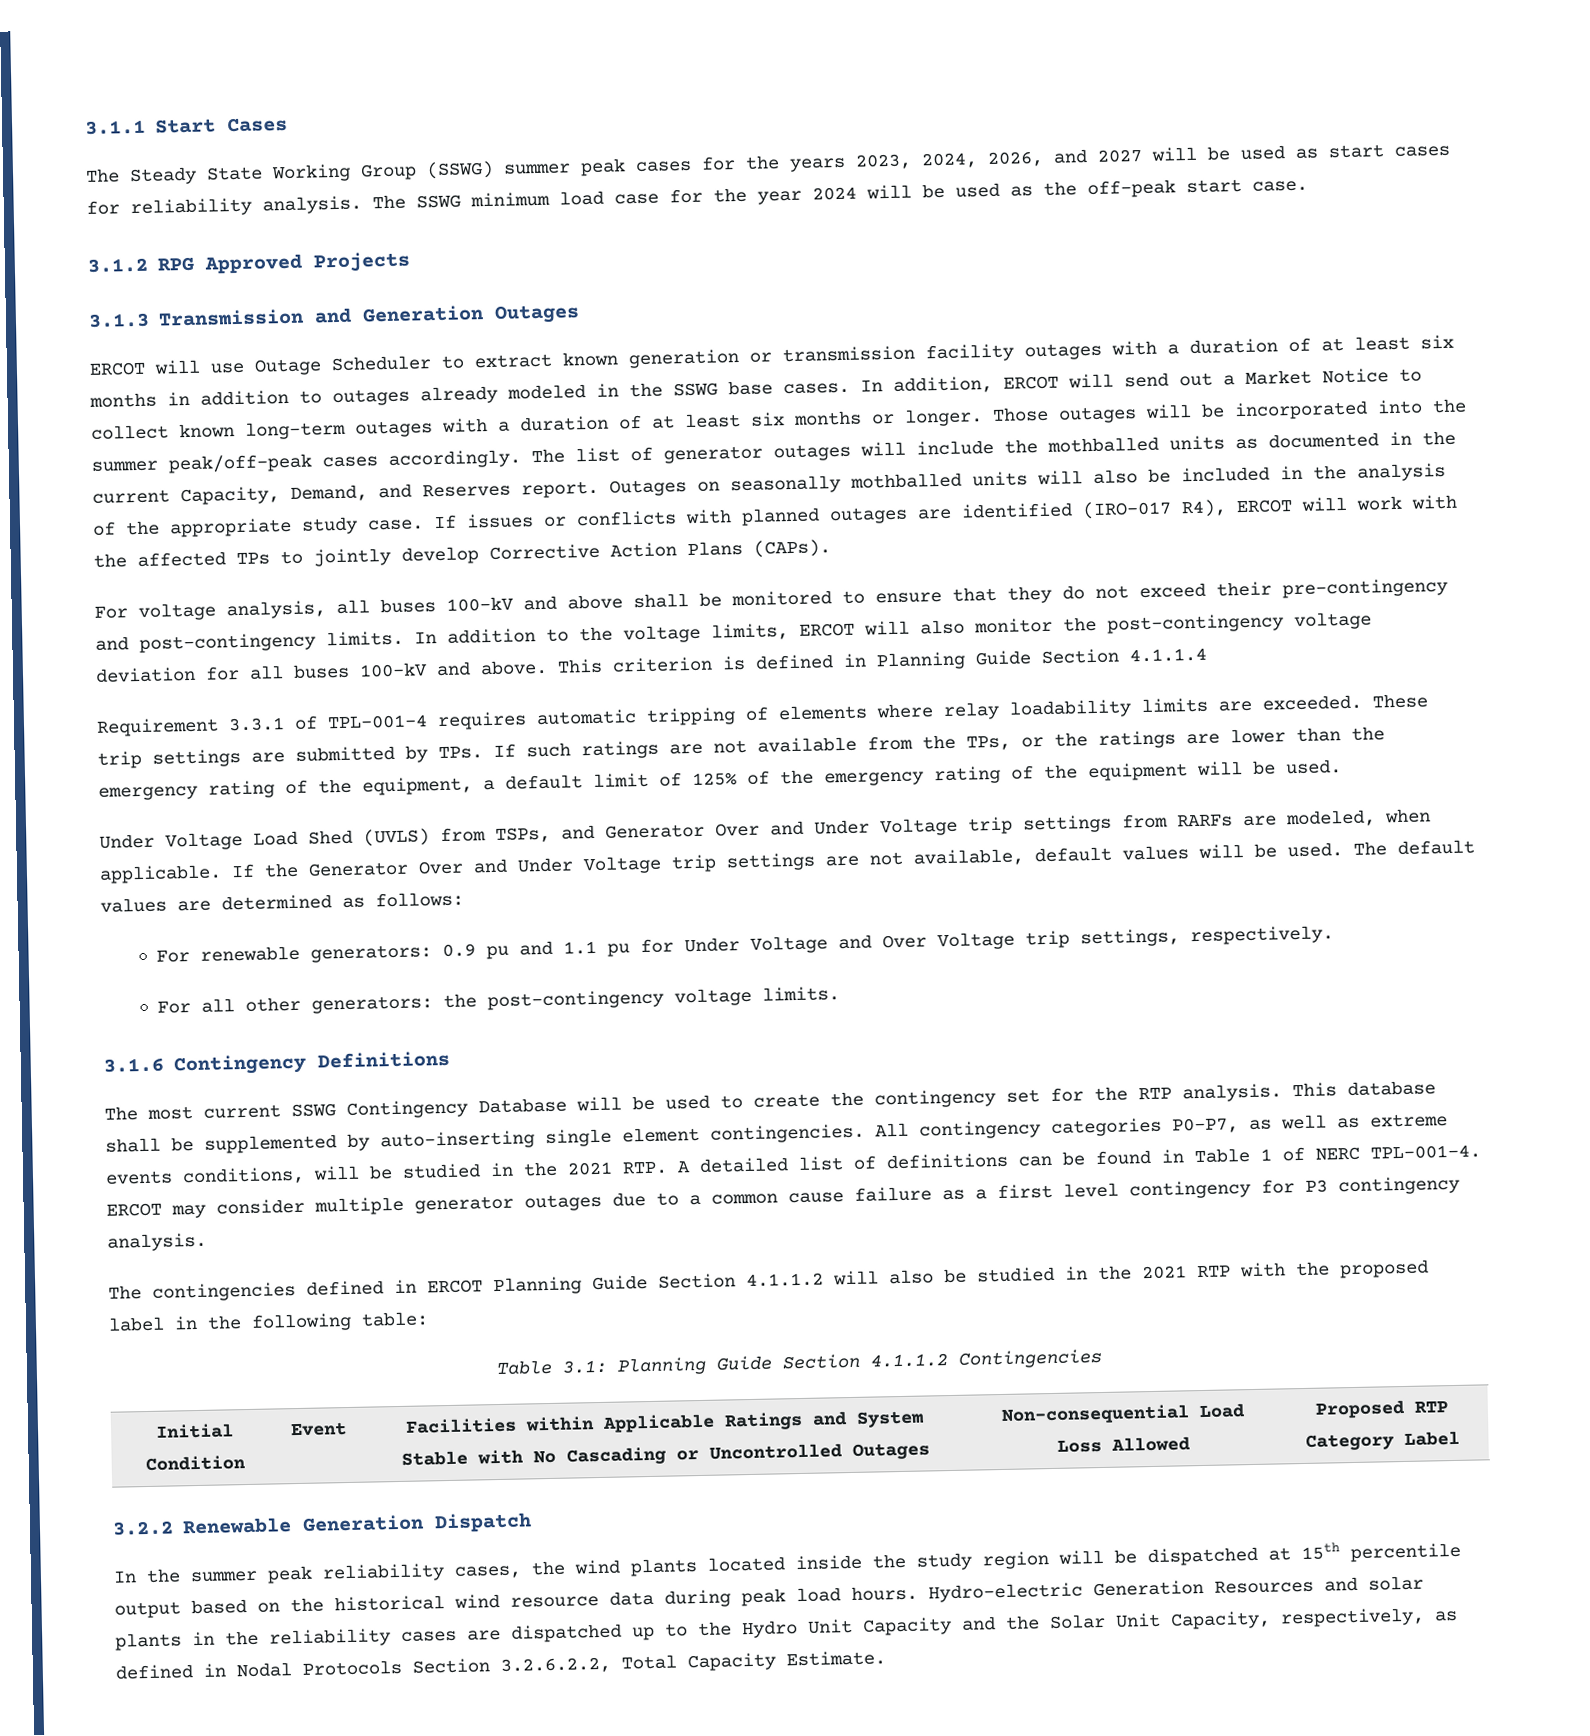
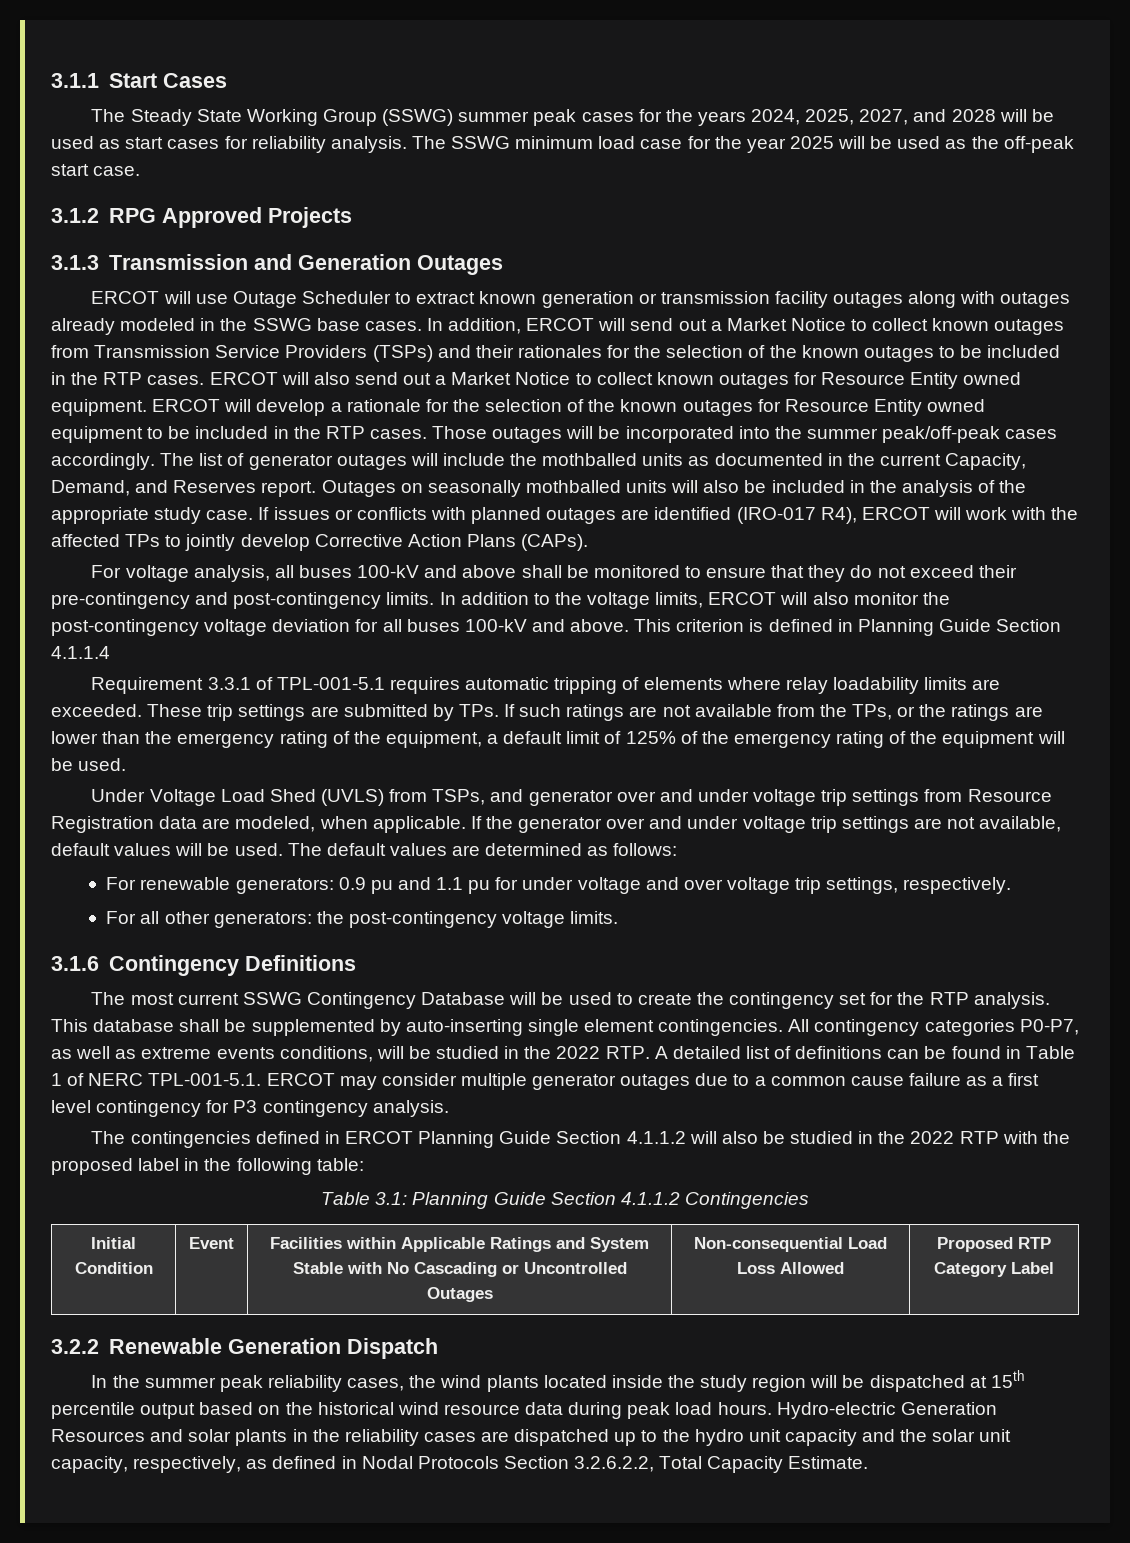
[855,148,1143,170] 2023, 2024, 2026, and 2027 -> [751,109,996,125] 2024, 2025, 2027, and 2028
[812,186,857,201] 2024 -> [789,136,834,149] 2025
[1111,334,1454,356] [89,389,322,408] with a duration of at least six months in addition to -> [908,291,996,308] along with
[245,408,983,440] long-term outages with a duration of at least six months or longer. -> [994,319,1065,335] [51,345,1061,362] [51,372,1022,389] [51,399,986,416] [51,426,427,443] outages from Transmission Service Providers (TSPs) and their rationales for the selection of the known outages to be included in the RTP cases. ERCOT will also send out a Market Notice to collect known outages for Resource Entity owned equipment. ERCOT will develop a rationale for the selection of the known outages for Resource Entity owned equipment to be included in the RTP cases.
[327,714,428,730] TPL-001-4 -> [276,677,385,690] TPL-001-5.1
[605,813,1233,839] Generator Over and Under Voltage trip settings from RARFs -> [528,789,1052,806] [51,816,198,833] generator over and under voltage trip settings from Resource Registration data
[308,855,662,877] Generator Over and Under Voltage -> [518,816,806,833] generator over and under voltage
[684,931,1016,954] Under Voltage and Over Voltage -> [522,877,790,894] under voltage and over voltage
[567,1161,613,1176] 2021 -> [556,1046,601,1059] 2022
[1370,1144,1481,1160] TPL-001-4. -> [148,1073,262,1086] TPL-001-5.1.
[1141,1265,1187,1280] 2021 -> [910,1131,955,1144] 2022
[741,1610,1271,1639] Hydro Unit Capacity and the Solar Unit Capacity, -> [694,1429,1012,1446] [51,1456,128,1473] hydro unit capacity and the solar unit capacity,

